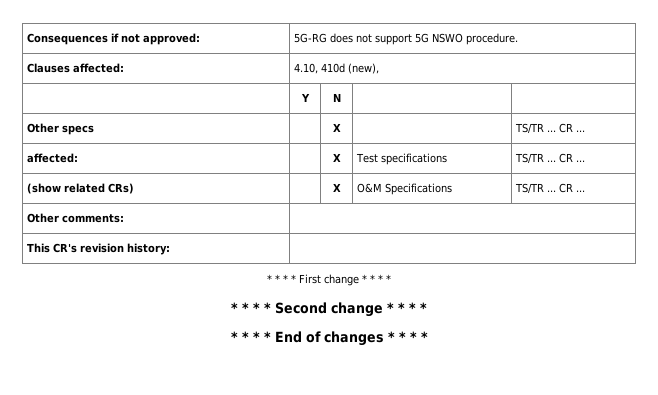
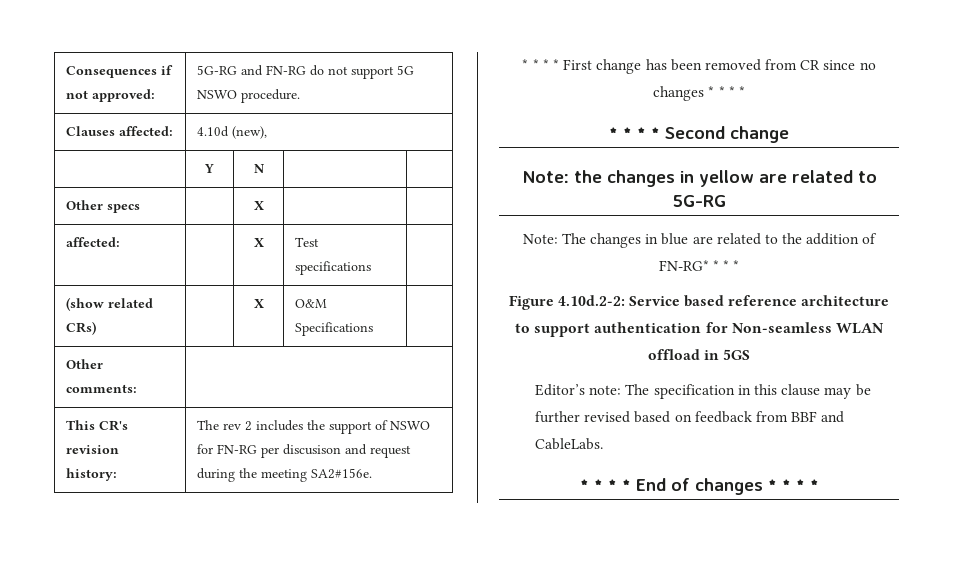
[329,33,353,43] does -> [241,65,325,76] and FN-RG do
[293,63,345,74] 4.10, 410d -> [197,126,230,137] 4.10d
[514,123,585,134] TS/TR ... CR ... -> (264, 205) none
[514,153,585,164] TS/TR ... CR ... -> (372, 268) none
[514,183,585,194] TS/TR ... CR ... -> (374, 329) none
(170, 249) none -> [197,420,431,434] [197,444,412,458] [197,468,373,482] The rev 2 includes the support of NSWO for FN-RG per discusison and request during the meeting SA2#156e.
(359, 280) none -> [645,59,876,71] [653,86,705,101] has been removed from CR since no changes
[387,302,427,313] * * * * -> [521,170,877,187] [672,195,726,207] [522,233,878,248] [658,260,740,271] [508,295,890,310] [515,322,884,337] [647,349,751,360] [535,384,871,399] [535,411,845,423] [535,438,604,450] // Note: the changes in yellow are related to 5G-RG // Note: The changes in blue are related to the addition of FN-RG* * * * // Figure 4.10d.2-2: Service based reference architecture to support authentication for Non-seamless WLAN offload in 5GS // Editor’s note: The specification in this clause may be further revised based on feedback from BBF and CableLabs.

